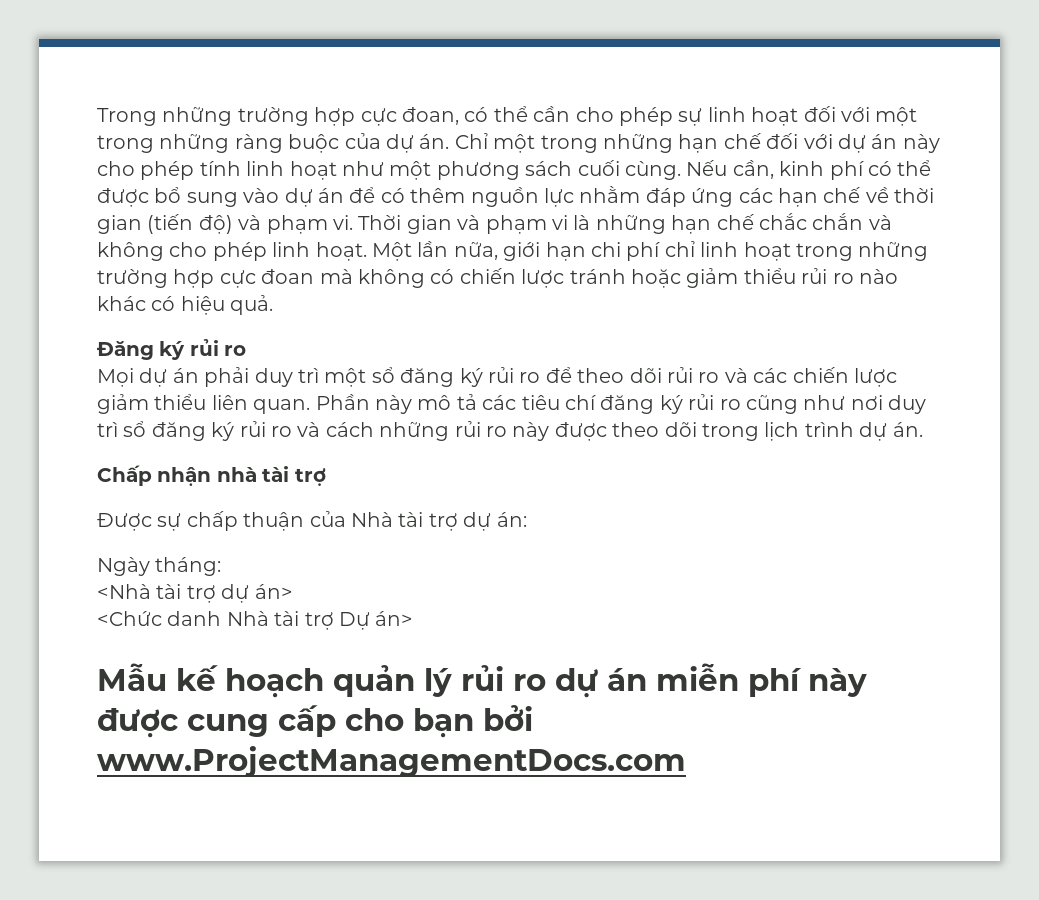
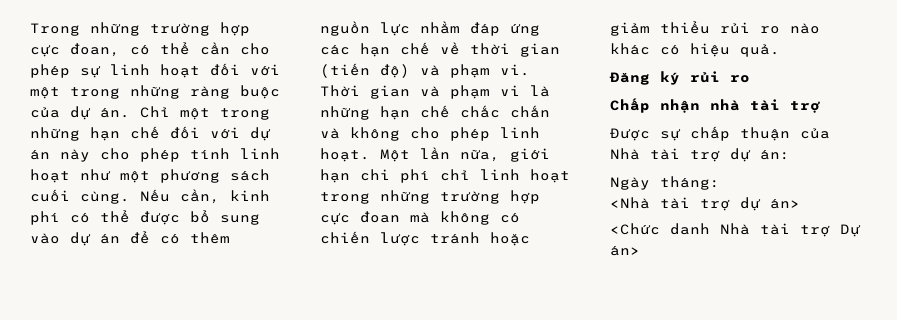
[97,367,897,387] [97,394,927,414] [97,421,923,441] // Mọi dự án phải duy trì một sổ đăng ký rủi ro để theo dõi rủi ro và các chiến lược giảm thiểu liên quan. Phần này mô tả các tiêu chí đăng ký rủi ro cũng như nơi duy trì sổ đăng ký rủi ro và cách những rủi ro này được theo dõi trong lịch trình dự án. -> (750, 79) none
[97,663,867,698] [97,705,533,738] [97,746,686,777] // Mẫu kế hoạch quản lý rủi ro dự án miễn phí này được cung cấp cho bạn bởi www.ProjectManagementDocs.com -> (640, 251) none

